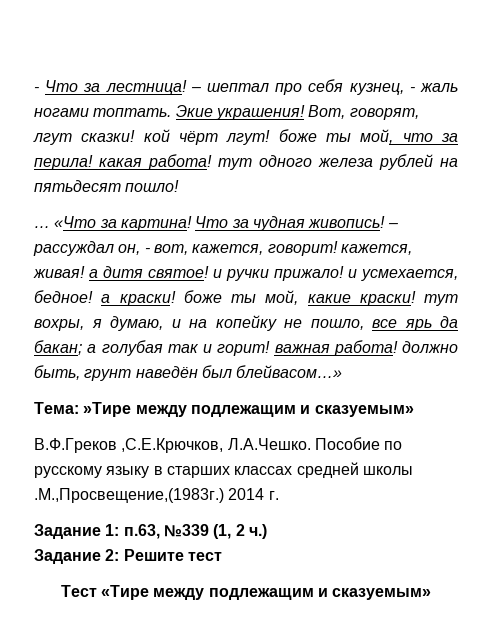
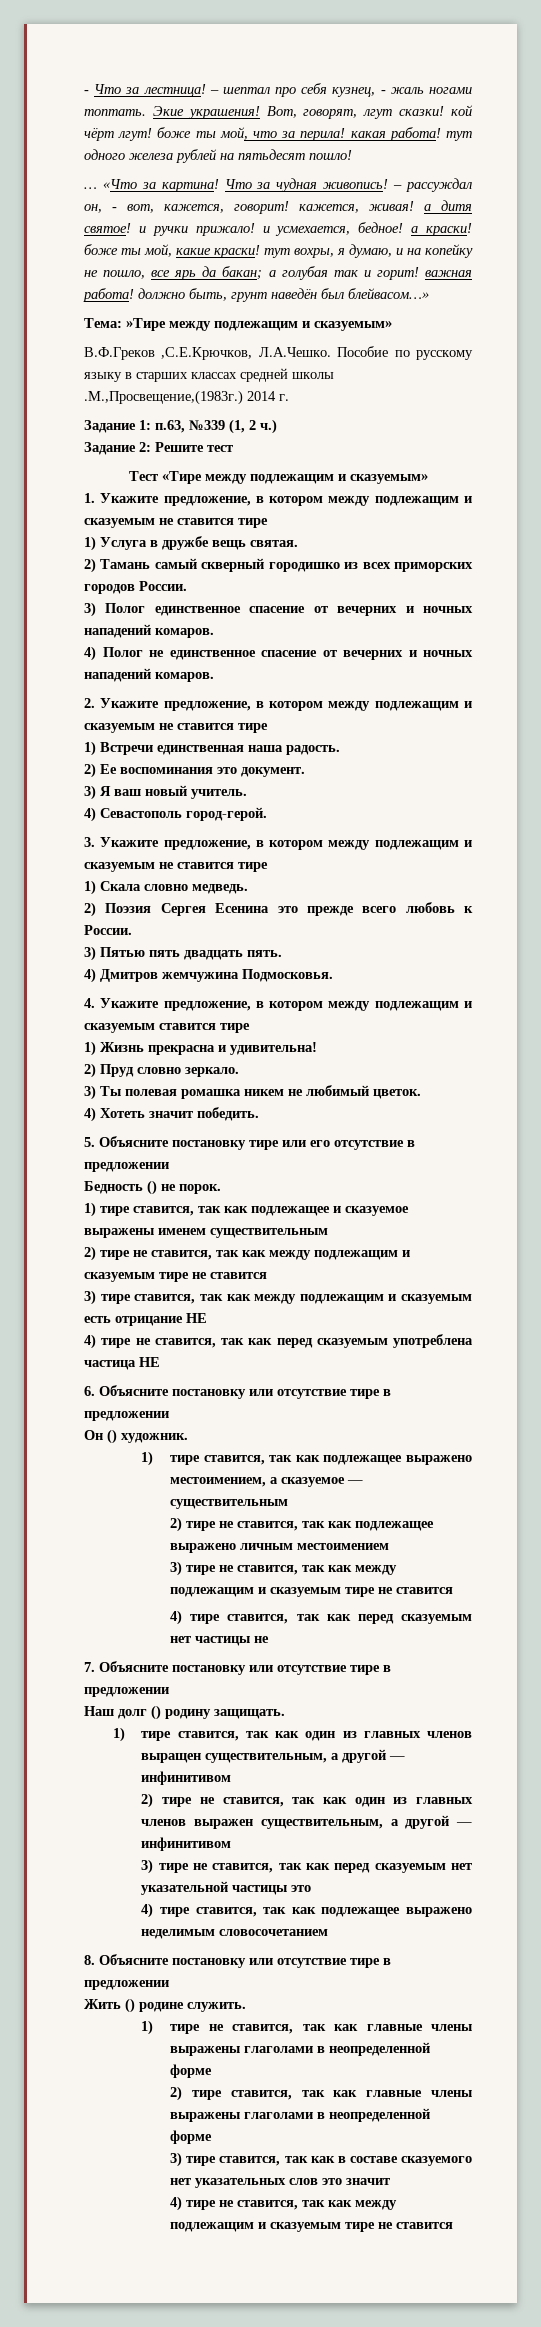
(432, 594) none -> [84,493,472,506] [84,518,268,528] [84,536,298,551] [84,558,473,573] [84,581,187,594] [84,602,473,617] [84,624,214,638] [84,646,473,661] [84,668,214,682] [84,698,472,711] [84,723,268,733] [84,741,340,756] [84,763,305,778] [84,785,247,800] [84,807,267,822] [84,837,472,850] [84,862,268,872] [84,880,248,895] [84,902,473,917] [84,925,132,935] [84,946,282,961] [84,968,333,983] [84,998,472,1011] [84,1023,250,1033] [84,1041,317,1056] [84,1063,239,1078] [84,1085,421,1100] [84,1107,259,1122] [84,1136,415,1150] [84,1162,169,1172] [84,1180,221,1195] [84,1202,409,1217] [84,1228,328,1238] [84,1246,410,1261] [84,1272,267,1282] [84,1290,472,1305] [84,1313,207,1326] [84,1334,473,1349] [84,1357,160,1370] [84,1385,391,1399] [84,1411,169,1421] [84,1429,188,1444] [141,1451,472,1466] [170,1477,364,1487] [170,1499,289,1509] [170,1517,435,1532] [170,1543,390,1553] [170,1561,398,1576] [170,1587,454,1597] [170,1610,472,1625] [170,1636,270,1646] [84,1661,391,1675] [84,1687,169,1697] [84,1705,285,1720] [112,1727,473,1742] [141,1749,406,1763] [141,1771,232,1785] [141,1793,473,1808] [141,1815,473,1829] [141,1837,232,1851] [141,1859,472,1874] [141,1881,312,1895] [141,1903,472,1918] [141,1929,329,1939] [84,1954,391,1968] [84,1980,169,1990] [84,1998,246,2013] [141,2020,472,2035] [170,2042,431,2056] [170,2064,213,2078] [170,2086,472,2101] [170,2108,431,2122] [170,2130,213,2144] [170,2152,472,2167] [170,2178,391,2188] [170,2196,398,2211] [170,2222,454,2232] // 1. Укажите предложение, в котором между подлежащим и сказуемым не ставится тире // 1) Услуга в дружбе вещь святая. // 2) Тамань самый скверный городишко из всех приморских городов России. // 3) Полог единственное спасение от вечерних и ночных нападений комаров. // 4) Полог не единственное спасение от вечерних и ночных нападений комаров. // 2. Укажите предложение, в котором между подлежащим и сказуемым не ставится тире // 1) Встречи единственная наша радость. // 2) Ее воспоминания это документ. // 3) Я ваш новый учитель. // 4) Севастополь город-герой. // 3. Укажите предложение, в котором между подлежащим и сказуемым не ставится тире // 1) Скала словно медведь. // 2) Поэзия Сергея Есенина это прежде всего любовь к России. // 3) Пятью пять двадцать пять. // 4) Дмитров жемчужина Подмосковья. // 4. Укажите предложение, в котором между подлежащим и сказуемым ставится тире // 1) Жизнь прекрасна и удивительна! // 2) Пруд словно зеркало. // 3) Ты полевая ромашка никем не любимый цветок. // 4) Хотеть значит победить. // 5. Объясните постановку тире или его отсутствие в предложении // Бедность () не порок. // 1) тире ставится, так как подлежащее и сказуемое выражены именем существительным // 2) тире не ставится, так как между подлежащим и сказуемым тире не ставится // 3) тире ставится, так как между подлежащим и сказуемым есть отрицание НЕ // 4) тире не ставится, так как перед сказуемым употреблена частица НЕ // 6. Объясните постановку или отсутствие тире в предложении // Он () художник. // 1) тире ставится, так как подлежащее выражено местоимением, а сказуемое — существительным // 2) тире не ставится, так как подлежащее выражено личным местоимением // 3) тире не ставится, так как между подлежащим и сказуемым тире не ставится // 4) тире ставится, так как перед сказуемым нет частицы не // 7. Объясните постановку или отсутствие тире в предложении // Наш долг () родину защищать. // 1) тире ставится, так как один из главных членов выращен существительным, а другой — инфинитивом // 2) тире не ставится, так как один из главных членов выражен существительным, а другой — инфинитивом // 3) тире не ставится, так как перед сказуемым нет указательной частицы это // 4) тире ставится, так как подлежащее выражено неделимым словосочетанием // 8. Объясните постановку или отсутствие тире в предложении // Жить () родине служить. // 1) тире не ставится, так как главные члены выражены глаголами в неопределенной форме // 2) тире ставится, так как главные члены выражены глаголами в неопределенной форме // 3) тире ставится, так как в составе сказуемого нет указательных слов это значит // 4) тире не ставится, так как между подлежащим и сказуемым тире не ставится

